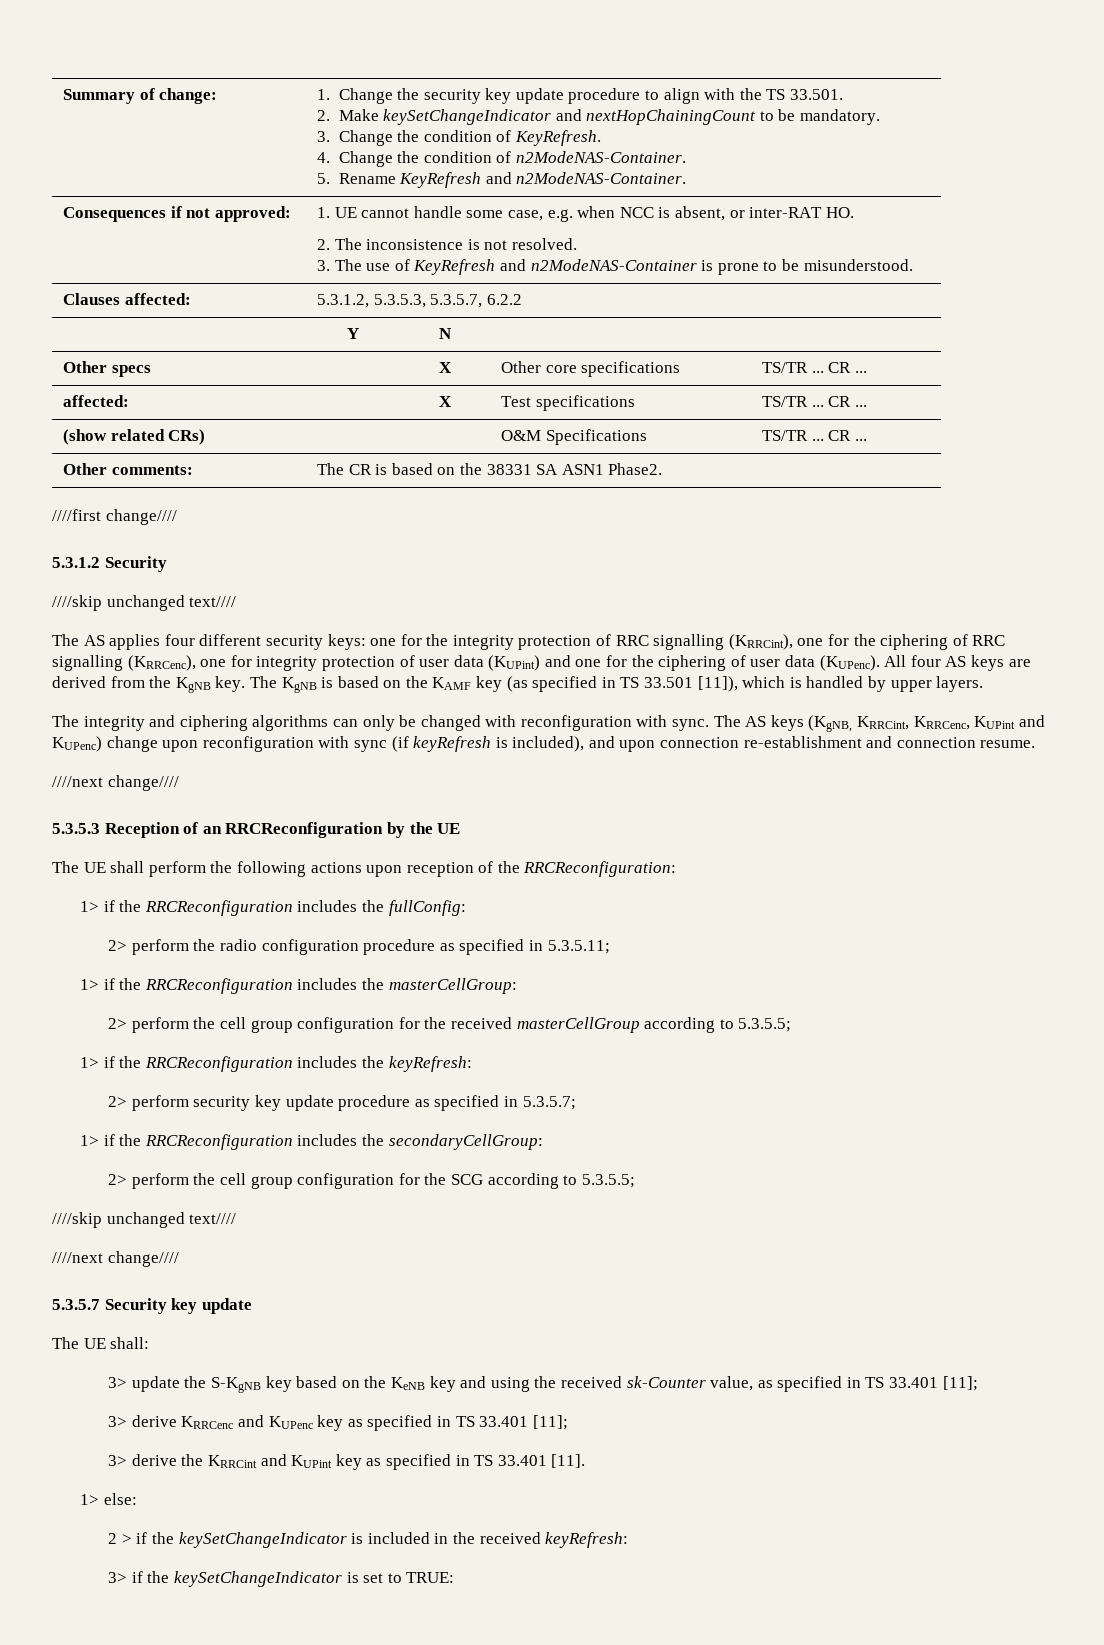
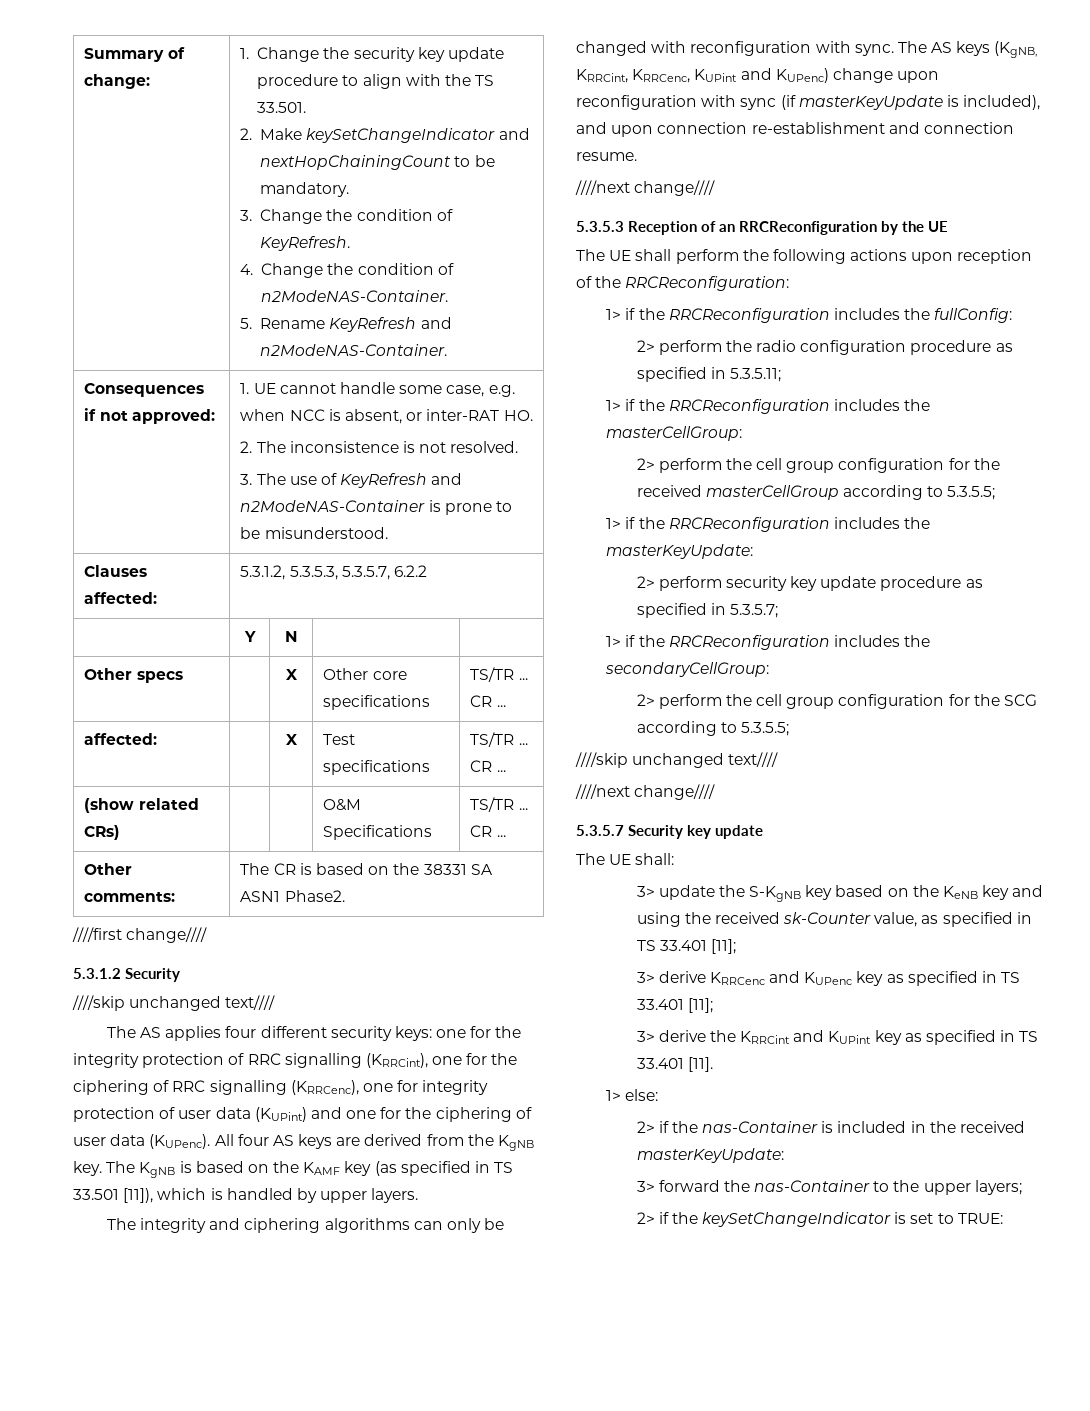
[413,736,492,752] keyRefresh -> [798,95,943,110] masterKeyUpdate
[388,1056,472,1072] keyRefresh: -> [606,544,754,559] masterKeyUpdate:
[108,1532,347,1548] 2 > if the keySetChangeIndicator -> [636,1121,819,1133] 2> if the nas-Container
[545,1532,629,1548] [108,1572,128,1583] keyRefresh: // 3> -> [636,1148,784,1163] [636,1180,1022,1195] [636,1212,655,1224] masterKeyUpdate: // 3> forward the nas-Container to the upper layers; // 2>

